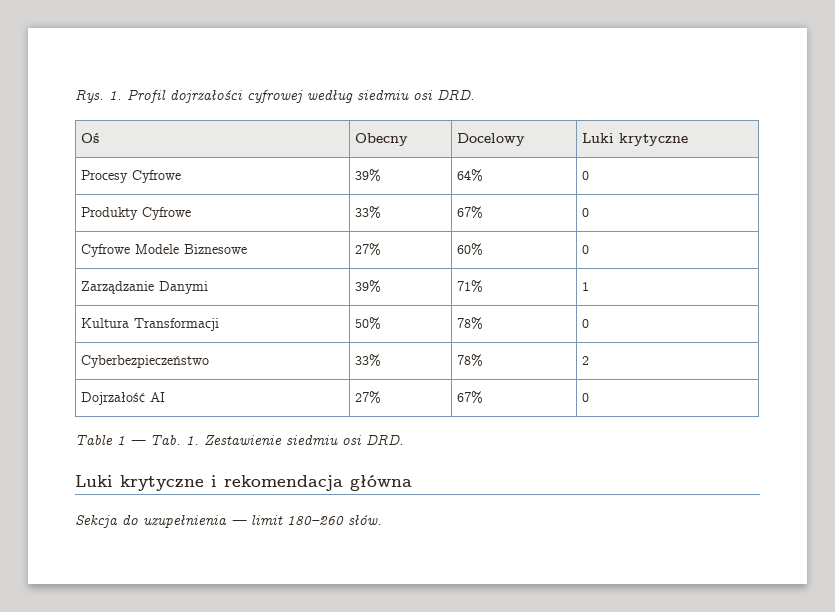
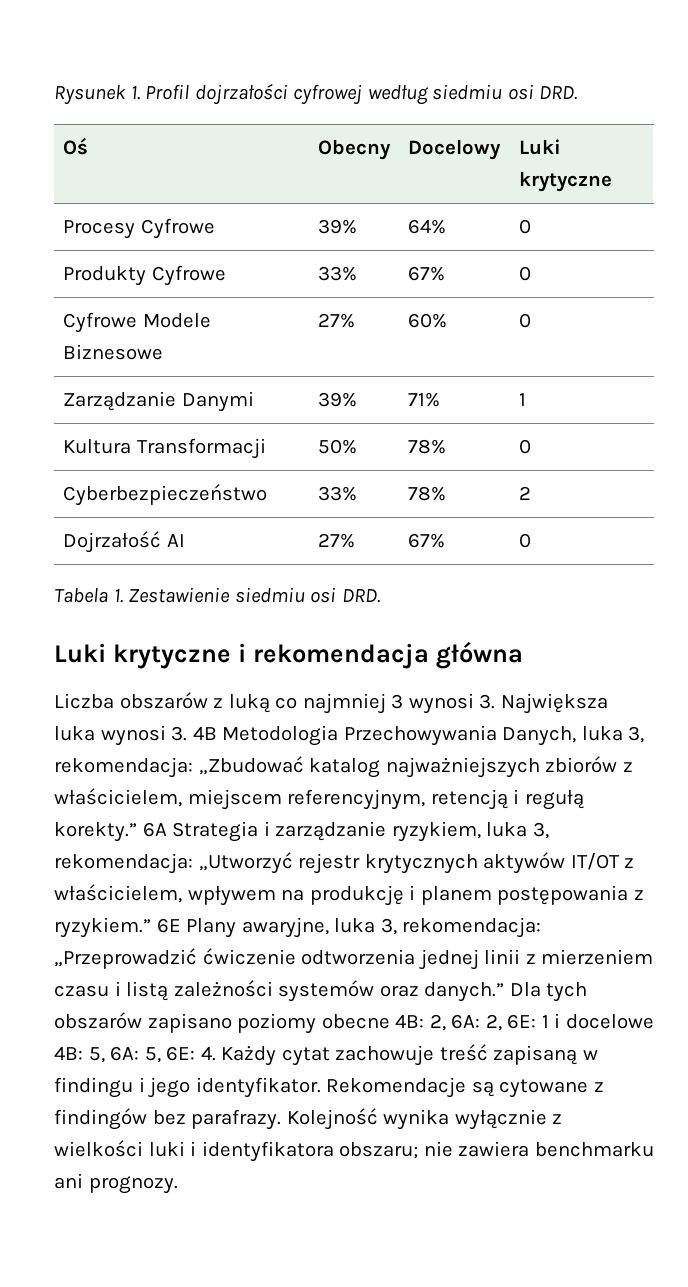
[75,89,104,103] Rys. -> [54,85,126,105] Rysunek
[75,435,181,445] Table 1 — Tab. -> [54,588,108,603] Tabela
[75,515,382,528] Sekcja do uzupełnienia — limit 180–260 słów. -> [54,692,608,714] [54,725,645,746] [54,756,633,778] [54,788,584,810] [54,821,549,842] [54,852,635,874] [54,884,644,906] [54,917,542,938] [54,948,654,970] [54,980,588,1002] [54,1012,654,1034] [54,1044,598,1066] [54,1077,604,1098] [54,1108,563,1130] [54,1140,654,1162] [54,1173,178,1194] Liczba obszarów z luką co najmniej 3 wynosi 3. Największa luka wynosi 3. 4B Metodologia Przechowywania Danych, luka 3, rekomendacja: „Zbudować katalog najważniejszych zbiorów z właścicielem, miejscem referencyjnym, retencją i regułą korekty.” 6A Strategia i zarządzanie ryzykiem, luka 3, rekomendacja: „Utworzyć rejestr krytycznych aktywów IT/OT z właścicielem, wpływem na produkcję i planem postępowania z ryzykiem.” 6E Plany awaryjne, luka 3, rekomendacja: „Przeprowadzić ćwiczenie odtworzenia jednej linii z mierzeniem czasu i listą zależności systemów oraz danych.” Dla tych obszarów zapisano poziomy obecne 4B: 2, 6A: 2, 6E: 1 i docelowe 4B: 5, 6A: 5, 6E: 4. Każdy cytat zachowuje treść zapisaną w findingu i jego identyfikator. Rekomendacje są cytowane z findingów bez parafrazy. Kolejność wynika wyłącznie z wielkości luki i identyfikatora obszaru; nie zawiera benchmarku ani prognozy.

